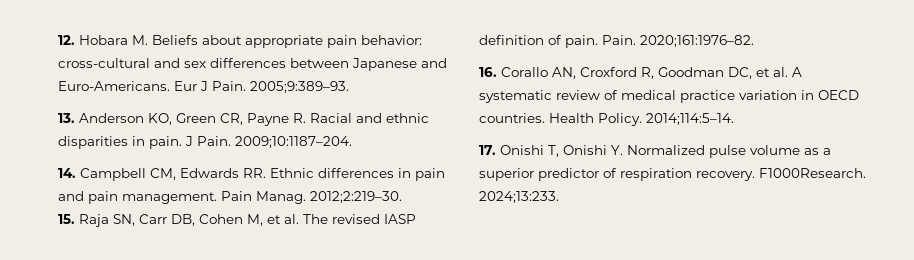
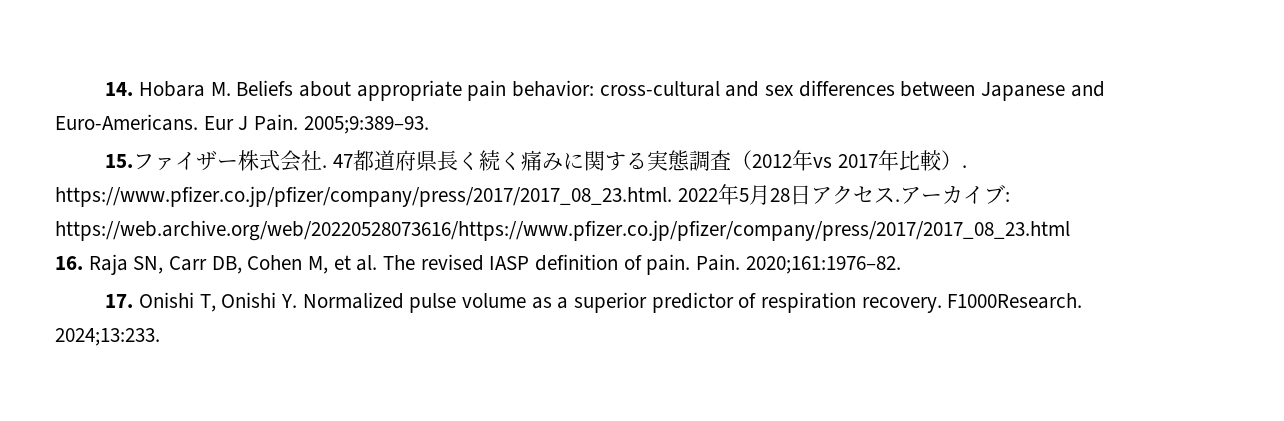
[58,35,75,45] 12. -> [105,82,134,96] 14.
[58,113,429,126] [58,136,352,149] [58,168,445,181] [58,191,402,204] [58,214,75,224] 13. Anderson KO, Green CR, Payne R. Racial and ethnic disparities in pain. J Pain. 2009;10:1187–204. // 14. Campbell CM, Edwards RR. Ethnic differences in pain and pain management. Pain Manag. 2012;2:219–30. // 15. -> [105,150,967,172] [55,184,1010,207] [55,220,1070,241] [55,256,83,270] 15.ファイザー株式会社. 47都道府県長く続く痛みに関する実態調査（2012年vs 2017年比較）. https://www.pfizer.co.jp/pfizer/company/press/2017/2017_08_23.html. 2022年5月28日アクセス.アーカイブ: https://web.archive.org/web/20220528073616/https://www.pfizer.co.jp/pfizer/company/press/2017/2017_08_23.html // 16.
[479,67,802,79] [479,90,859,103] [479,113,734,126] // 16. Corallo AN, Croxford R, Goodman DC, et al. A systematic review of medical practice variation in OECD countries. Health Policy. 2014;114:5–14. -> (901, 265) none

